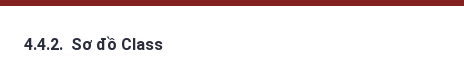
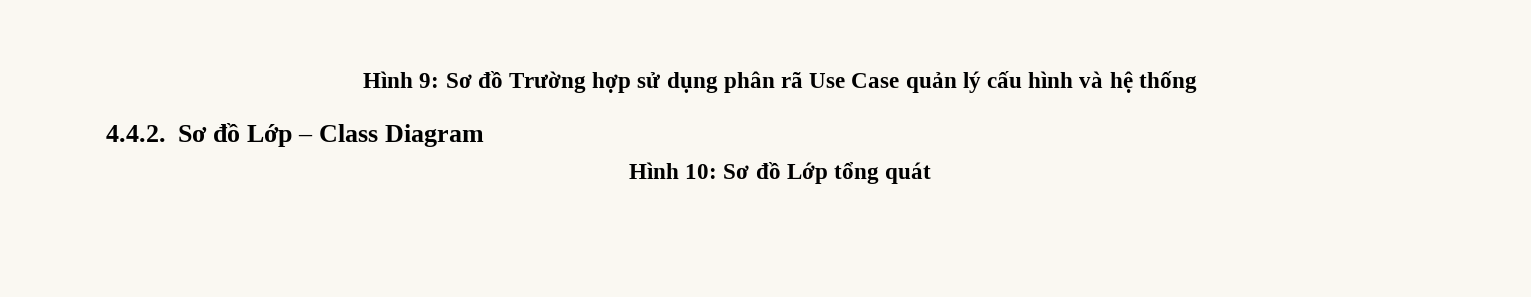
[24,36,164,50] 4.4.2. Sơ đồ Class -> [363,71,1197,93] [106,123,484,147] [628,162,932,184] Hình 9: Sơ đồ Trường hợp sử dụng phân rã Use Case quản lý cấu hình và hệ thống // 4.4.2. Sơ đồ Lớp – Class Diagram // Hình 10: Sơ đồ Lớp tổng quát

